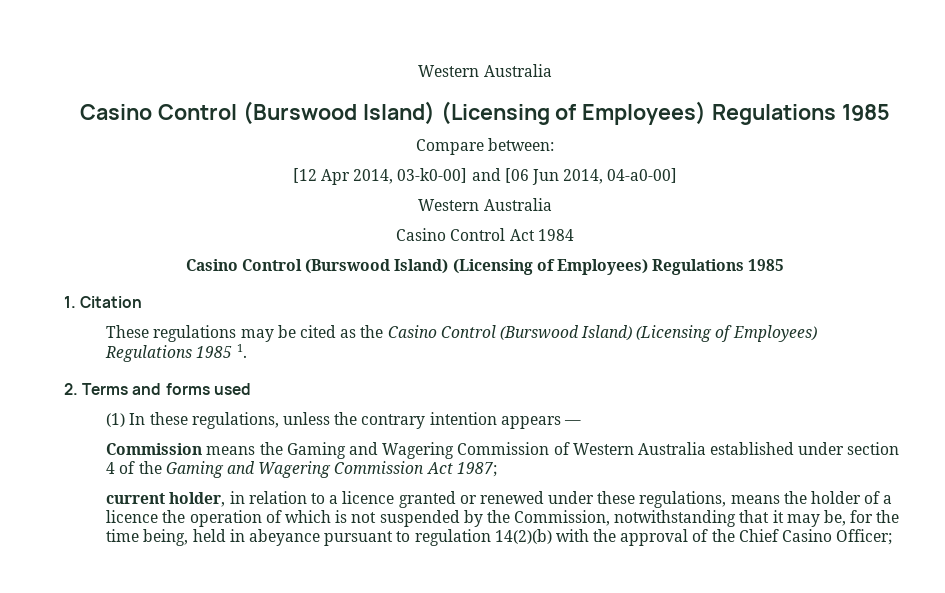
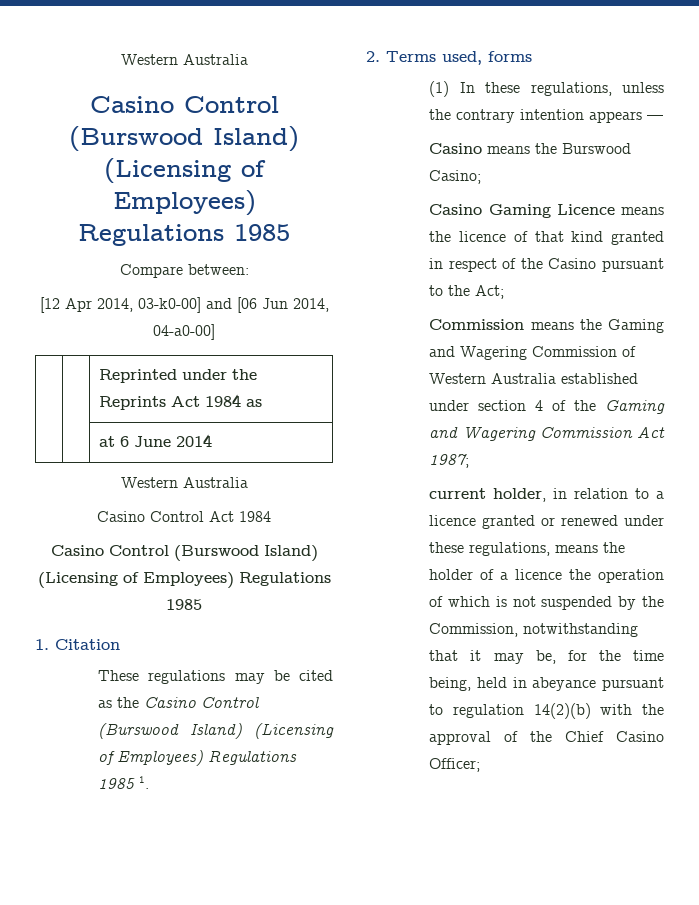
(678, 175) none -> [98,369,257,383] [98,394,262,410] [98,434,212,447] // | | Reprinted under the Reprints Act 1984 as // | | at 6 June 2014
[132,383,162,395] and -> [442,51,482,65] used,
[213,383,251,395] used -> (532, 56) none
(581, 422) none -> [429,143,632,154] [429,170,482,184] [429,204,664,218] [429,231,664,245] [429,258,664,272] [429,285,505,299] // Casino means the Burswood Casino; // Casino Gaming Licence means the licence of that kind granted in respect of the Casino pursuant to the Act;

